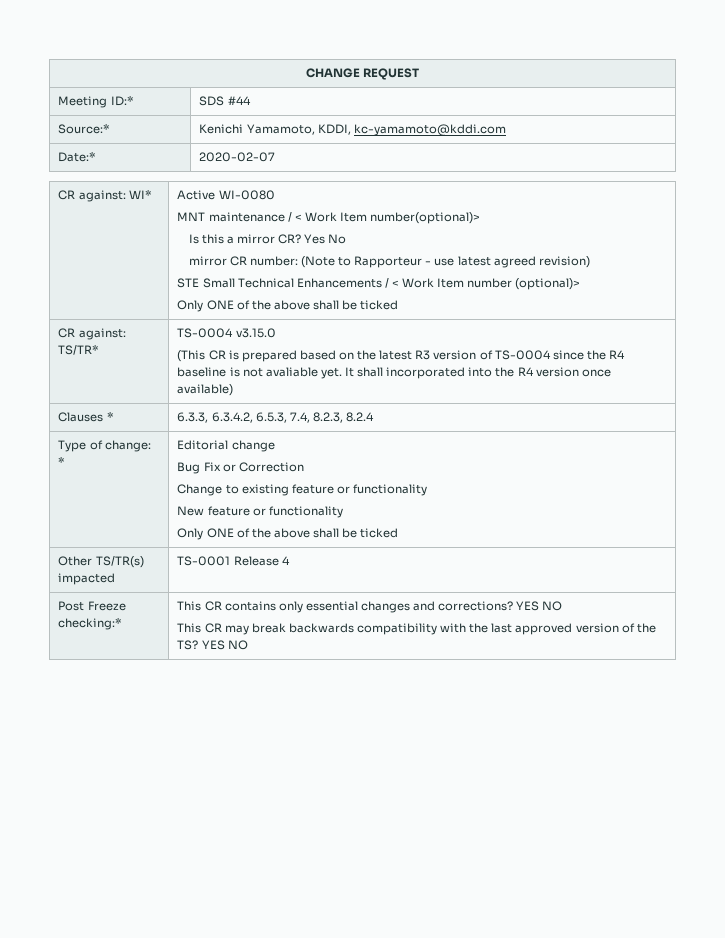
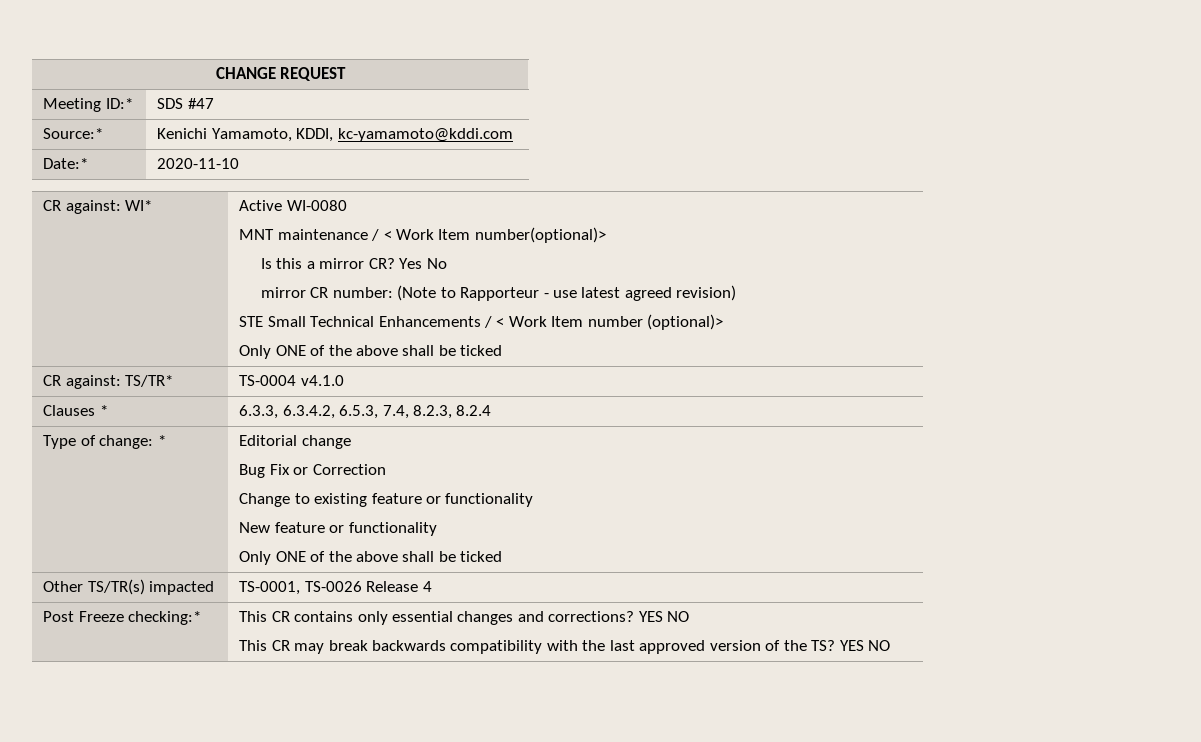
[227,96,251,105] #44 -> [187,98,214,109] #47
[199,152,276,162] 2020-02-07 -> [157,158,240,169] 2020-11-10
[235,328,276,338] [177,350,625,362] [177,367,611,379] [177,384,234,396] v3.15.0 // (This CR is prepared based on the latest R3 version of TS-0004 since the R4 baseline is not avaliable yet. It shall incorporated into the R4 version once available) -> [300,375,344,386] v4.1.0
[177,556,231,566] TS-0001 -> [239,581,362,595] TS-0001, TS-0026

